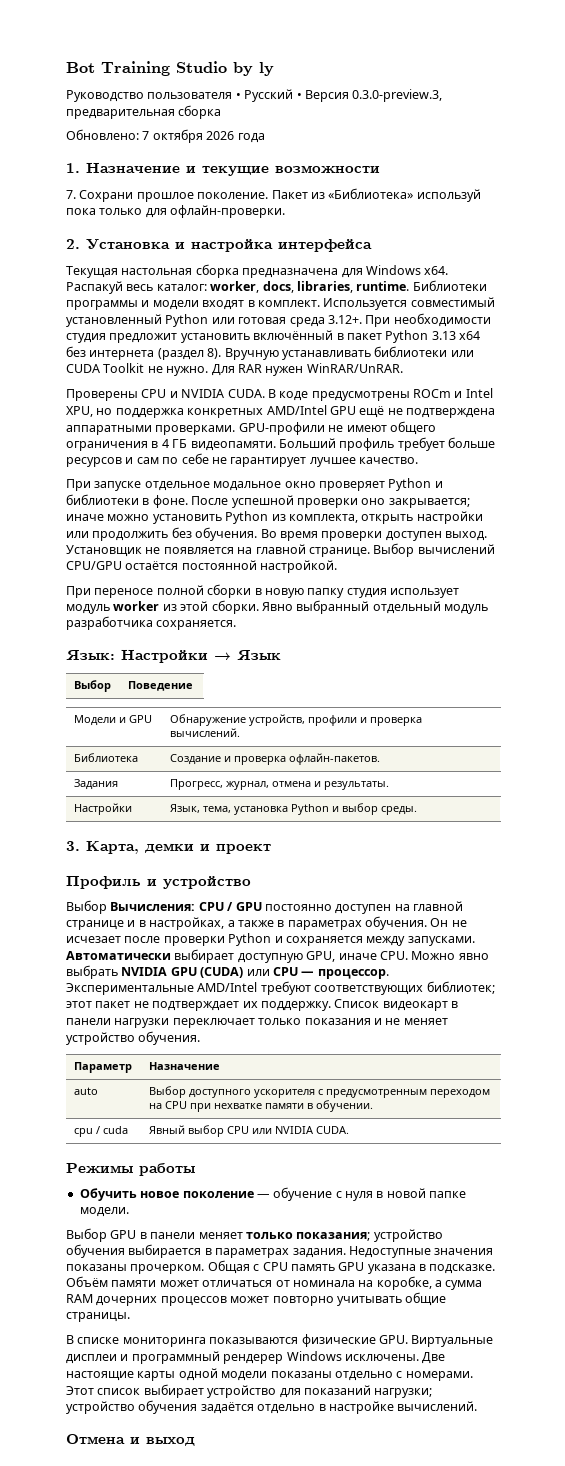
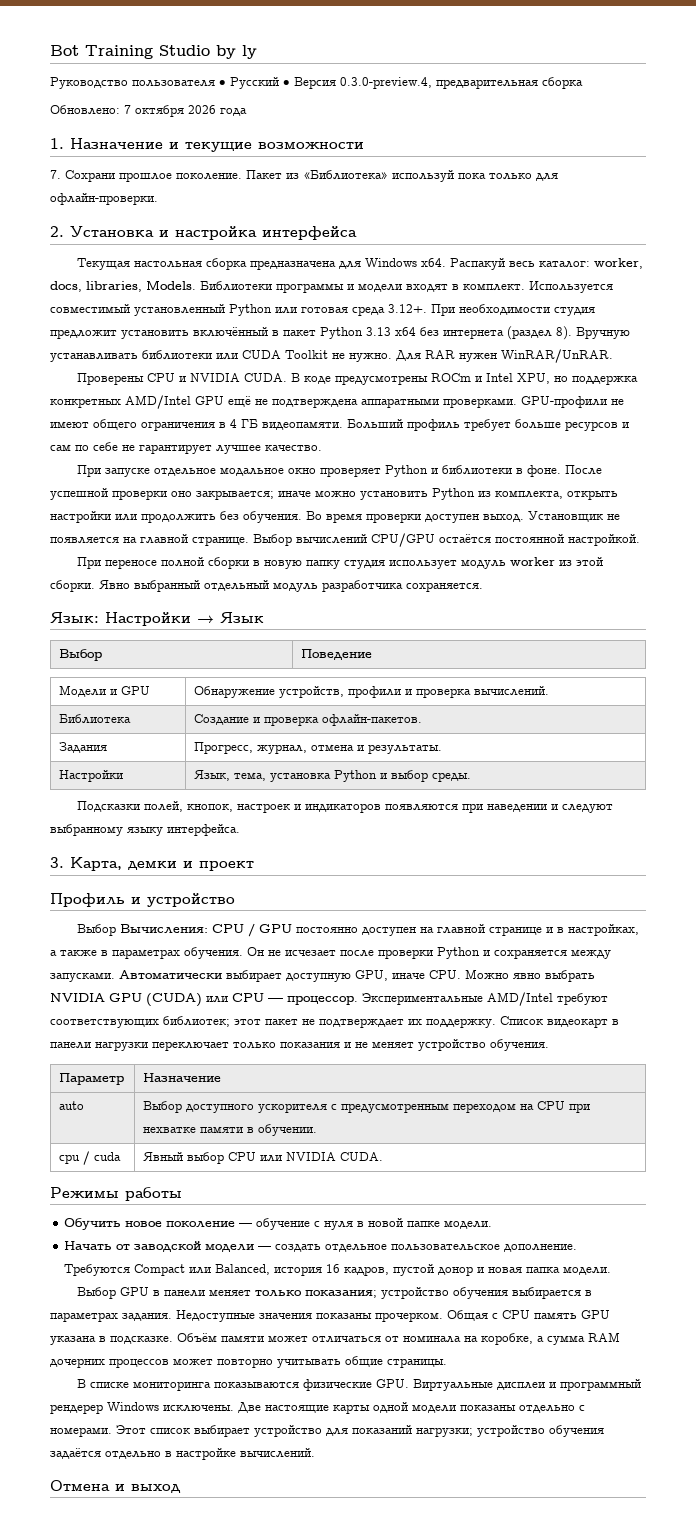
[352,89,443,102] 0.3.0-preview.3, -> [340,77,432,89] 0.3.0-preview.4,
[356,281,410,291] runtime. -> [146,280,196,290] Models.
(418, 810) none -> [77,801,614,813] [50,824,240,836] // Подсказки полей, кнопок, настроек и индикаторов появляются при наведении и следуют выбранному языку интерфейса.
(129, 1212) none -> [64,1241,578,1252] [64,1264,612,1276] // Начать от заводской модели — создать отдельное пользовательское дополнение. Требуются Compact или Balanced, история 16 кадров, пустой донор и новая папка модели.

